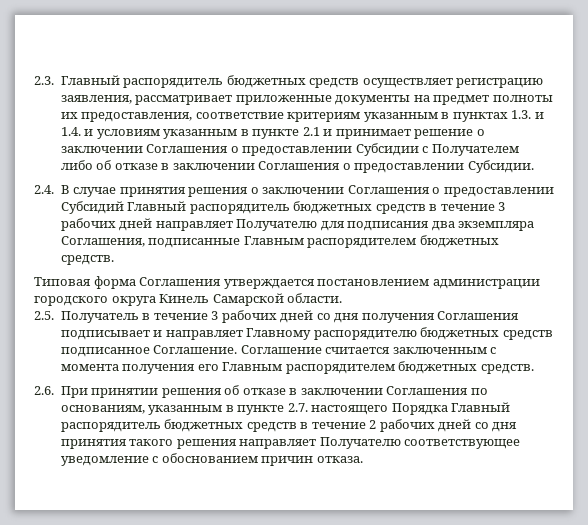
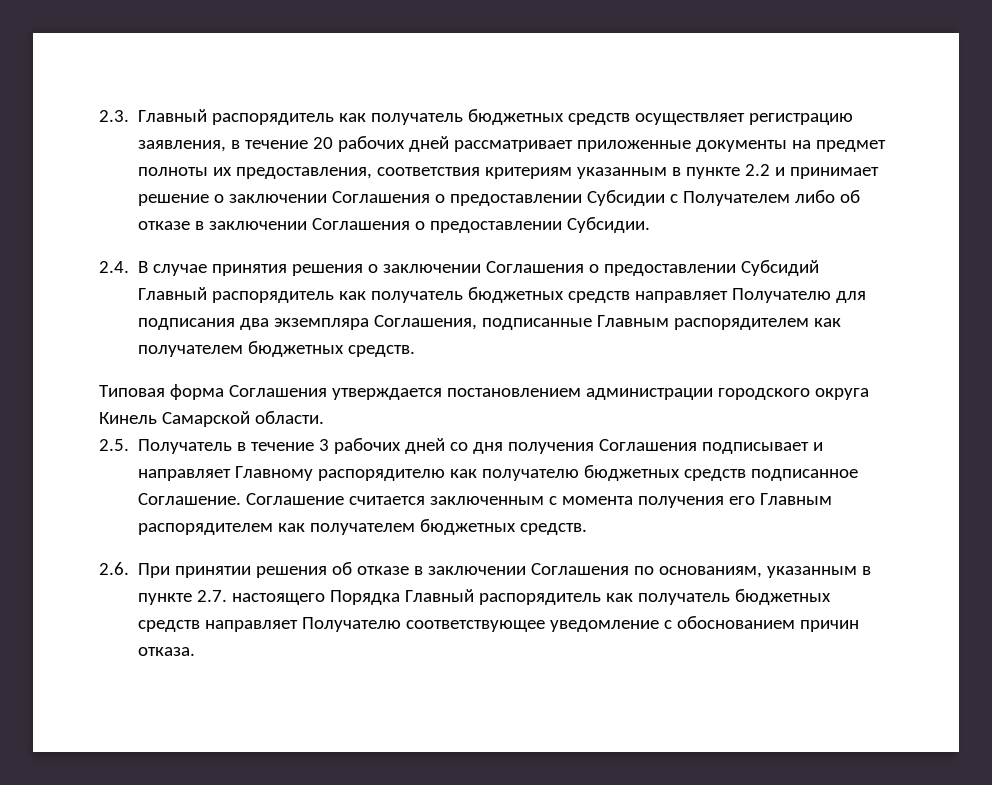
(224, 83) none -> [339,113,464,125] как получатель
(132, 99) none -> [231,136,450,152] в течение 20 рабочих дней
[195,112,284,119] соответствие -> [377,167,481,176] соответствия
[452,110,544,122] [60,127,320,139] пунктах 1.3. и 1.4. и условиям указанным в пункте 2.1 -> [686,164,771,179] пункте 2.2
[293,201,506,214] [60,218,153,231] бюджетных средств в течение 3 рабочих дней -> [339,287,631,303] как получатель бюджетных средств
(417, 243) none -> [814,318,842,327] [138,345,244,357] как получателем
(417, 335) none -> [450,469,580,481] как получателю
(395, 369) none -> [278,523,416,535] как получателем
[164,419,518,432] [60,439,237,449] бюджетных средств в течение 2 рабочих дней со дня принятия такого решения -> [606,589,832,605] [138,620,201,632] как получатель бюджетных средств

